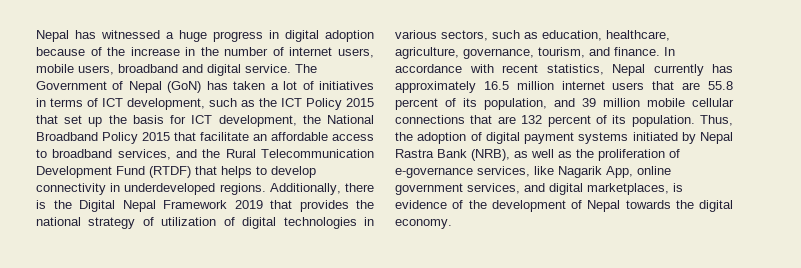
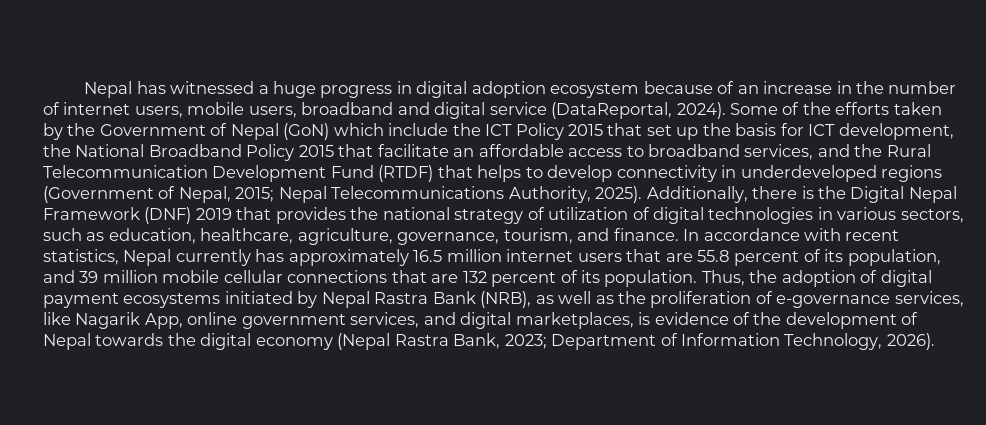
(374, 36) none -> [550,83,640,98] ecosystem
[107,47,126,56] the -> [737,85,759,94] an
[245,64,317,73] [36,81,375,93] [36,98,255,110] service. The Government of Nepal (GoN) has taken a lot of initiatives in terms of ICT development, such as -> [489,102,942,119] [43,123,449,140] service (DataReportal, 2024). Some of the efforts taken by the Government of Nepal (GoN) which include
[219,183,266,195] regions. -> [881,165,943,182] [43,186,643,203] regions (Government of Nepal, 2015; Nepal Telecommunications Authority, 2025).
(227, 204) none -> [144,207,192,224] (DNF)
[578,132,629,144] systems -> [123,293,221,308] ecosystems
[395,219,452,229] economy. -> [255,333,935,350] economy (Nepal Rastra Bank, 2023; Department of Information Technology, 2026).

